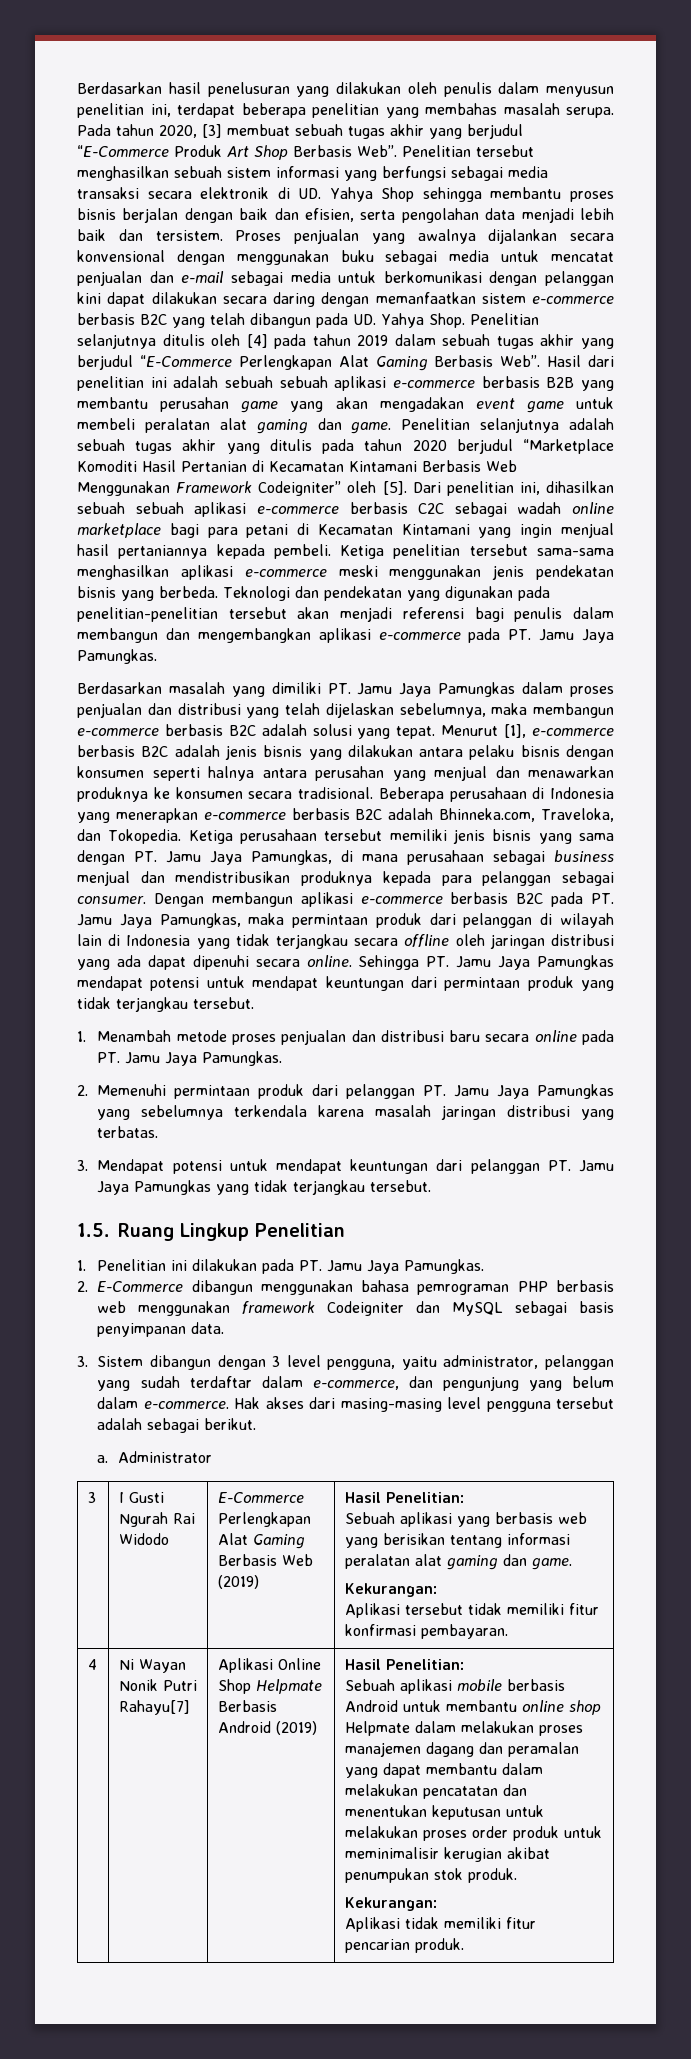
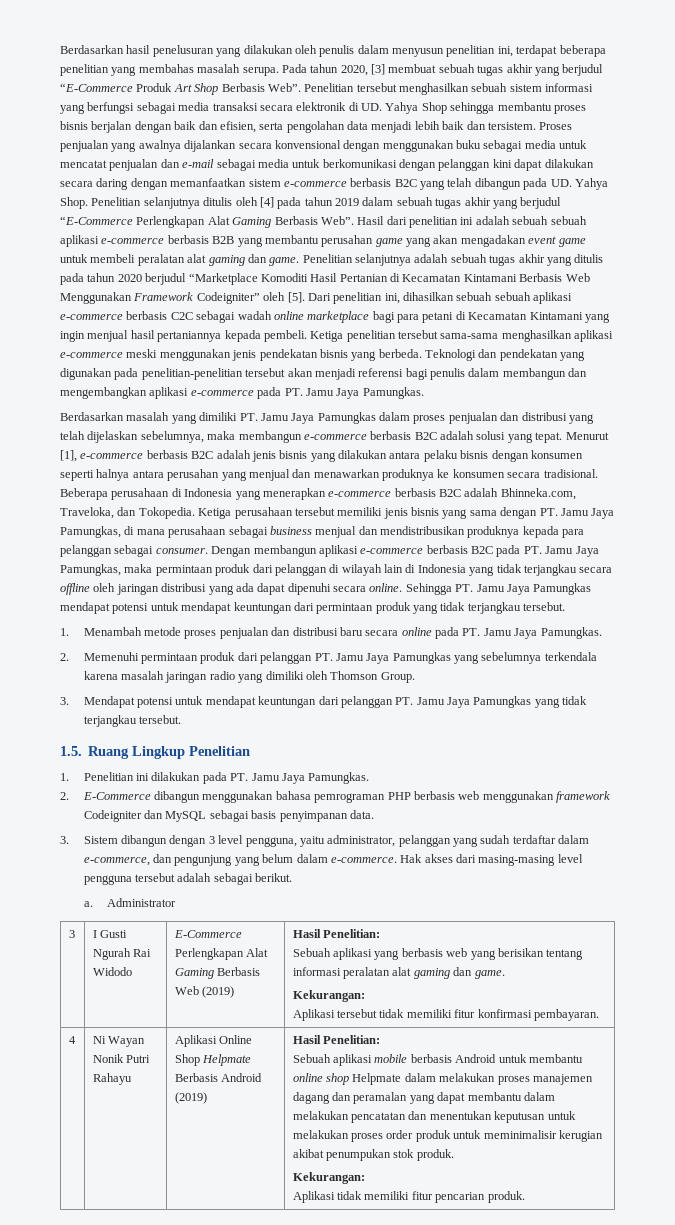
[507,1105,614,1120] [97,1126,159,1138] distribusi yang terbatas. -> [209,671,415,683] radio yang dimiliki oleh Thomson Group.
[118,1700,190,1715] Rahayu[7] -> [92,1073,132,1085] Rahayu

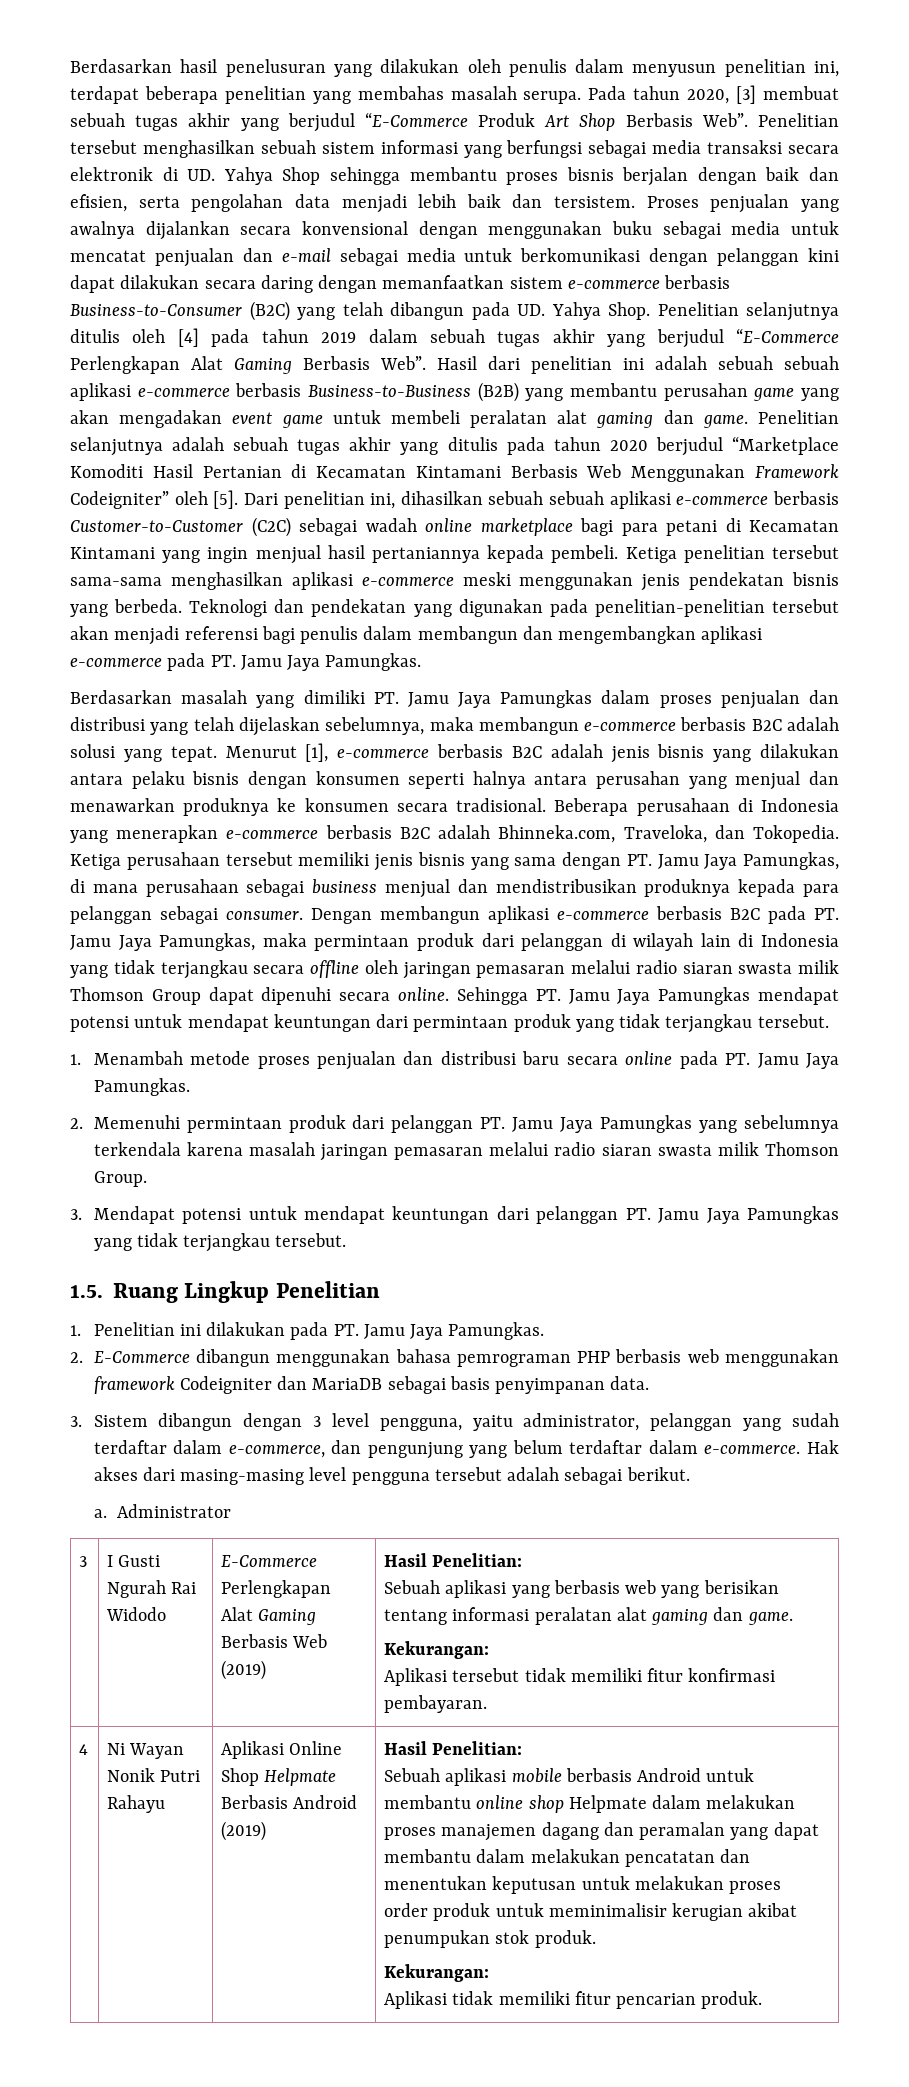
[394,179,417,187] B2C -> [70,301,290,321] Business-to-Consumer (B2C)
[212,236,235,244] B2B -> [308,382,519,402] Business-to-Business (B2B)
[170,312,193,320] C2C -> [70,517,291,537] Customer-to-Customer (C2C)
[161,583,254,595] distribusi yang ada -> [476,960,839,978] [70,987,201,1005] pemasaran melalui radio siaran swasta milik Thomson Group
[209,671,328,683] radio yang dimiliki oleh -> [394,1142,759,1160] pemasaran melalui radio siaran swasta milik
[165,811,207,822] MySQL -> [312,1378,383,1390] MariaDB
(294, 858) none -> [569,1440,643,1454] terdaftar

